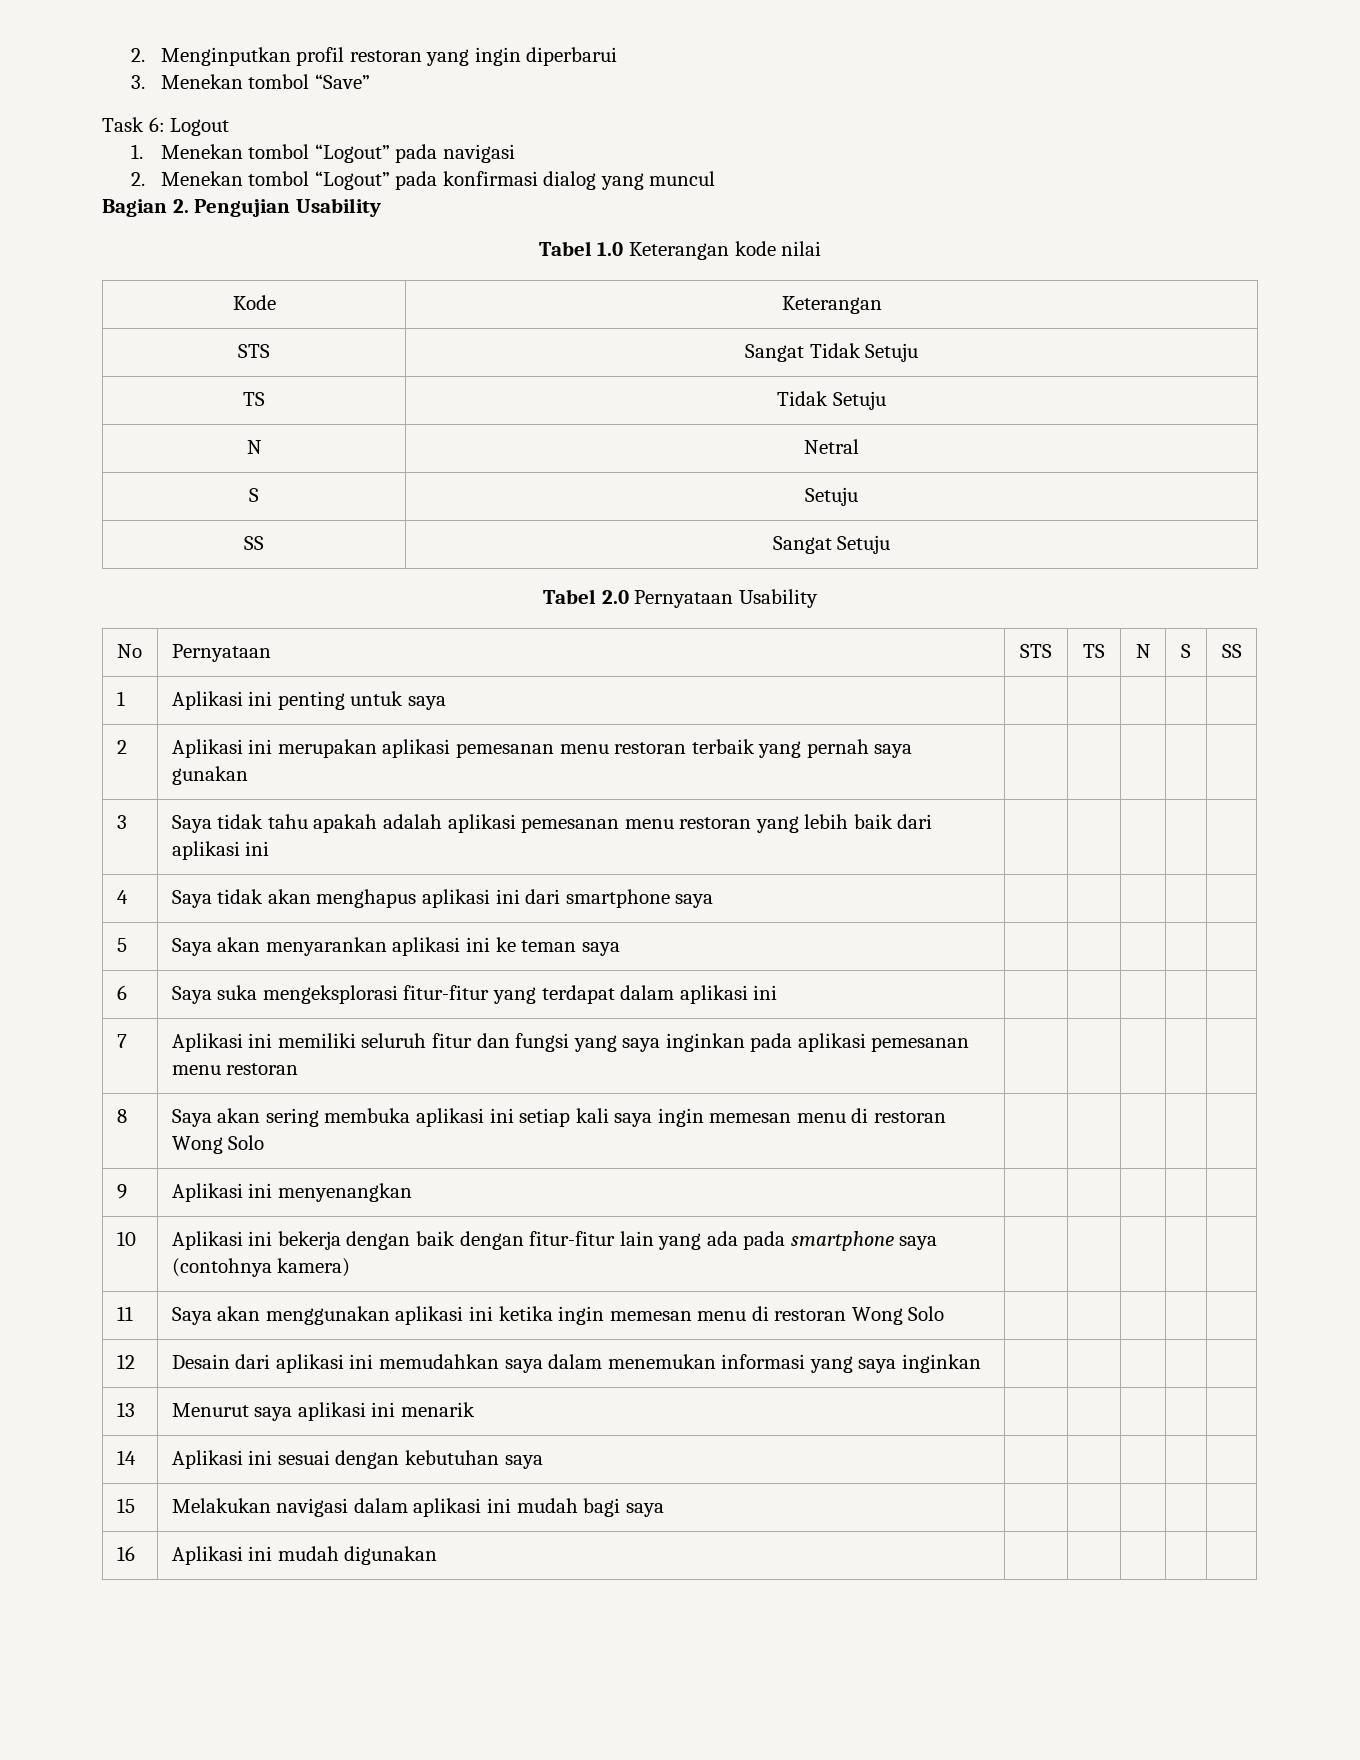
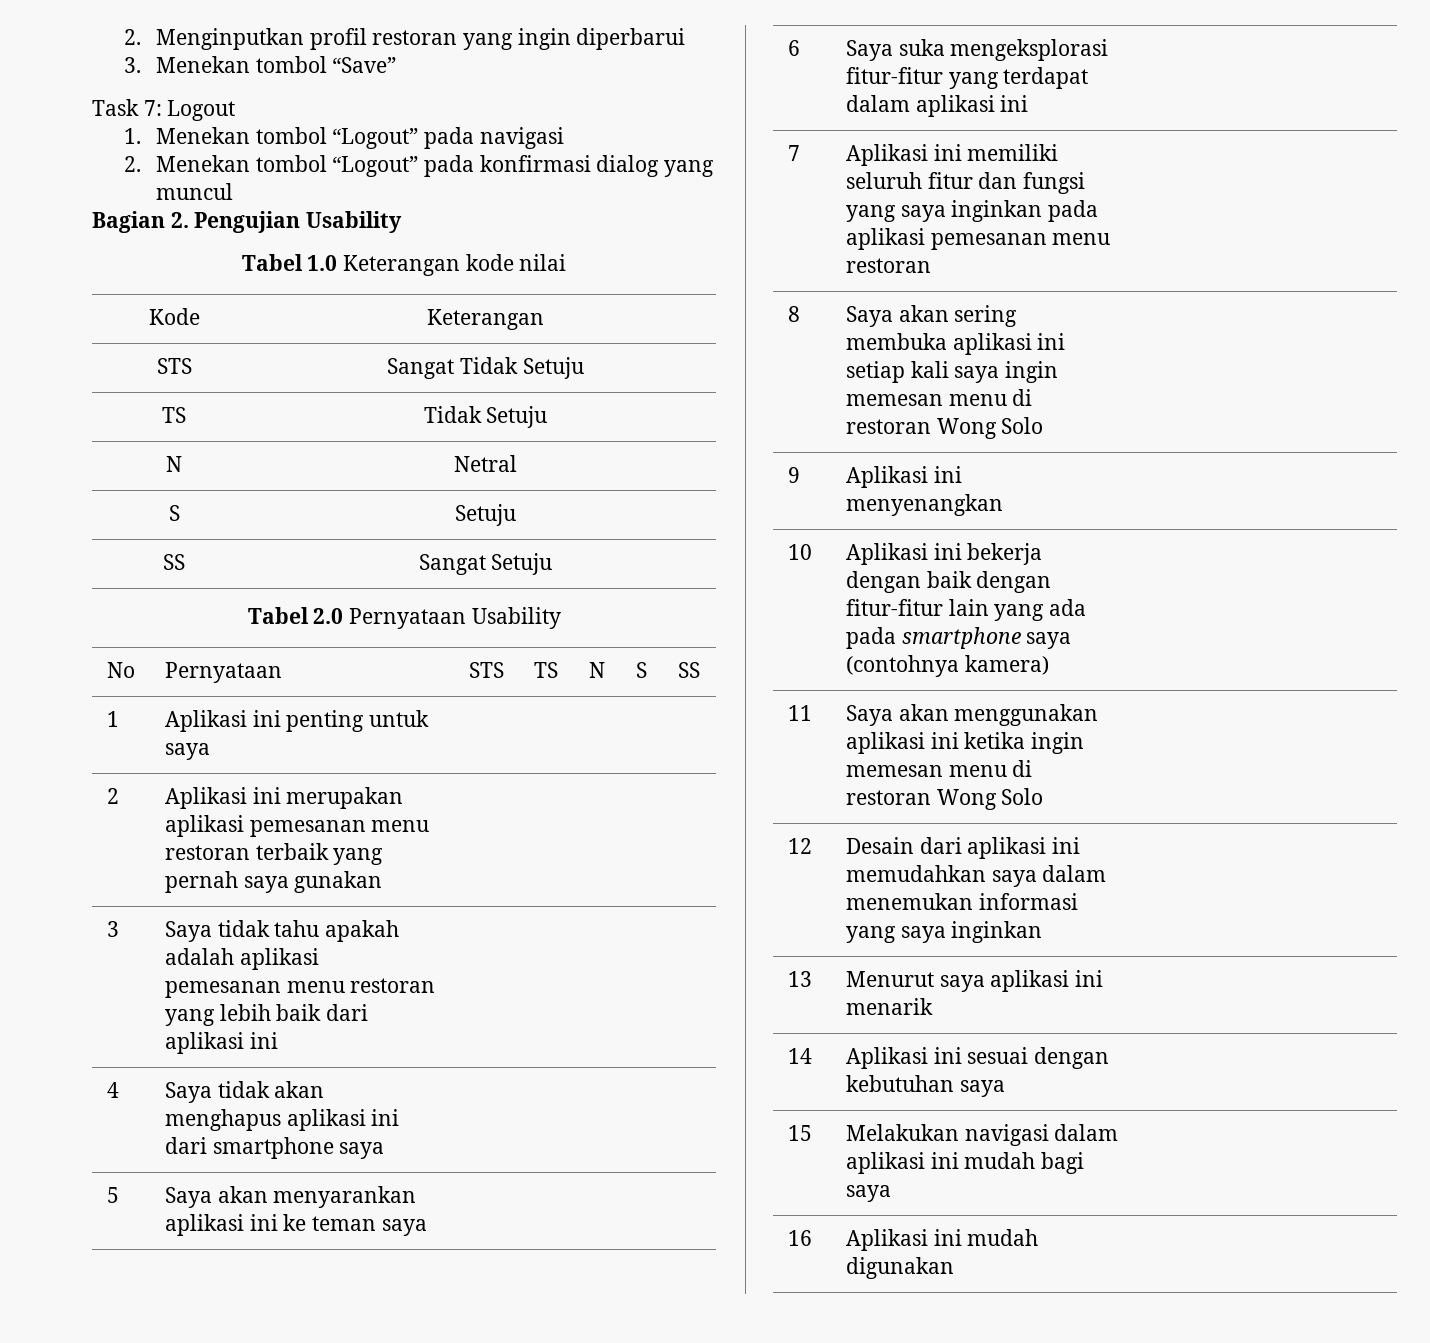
[148,117,165,132] 6: -> [143,100,162,116] 7:

